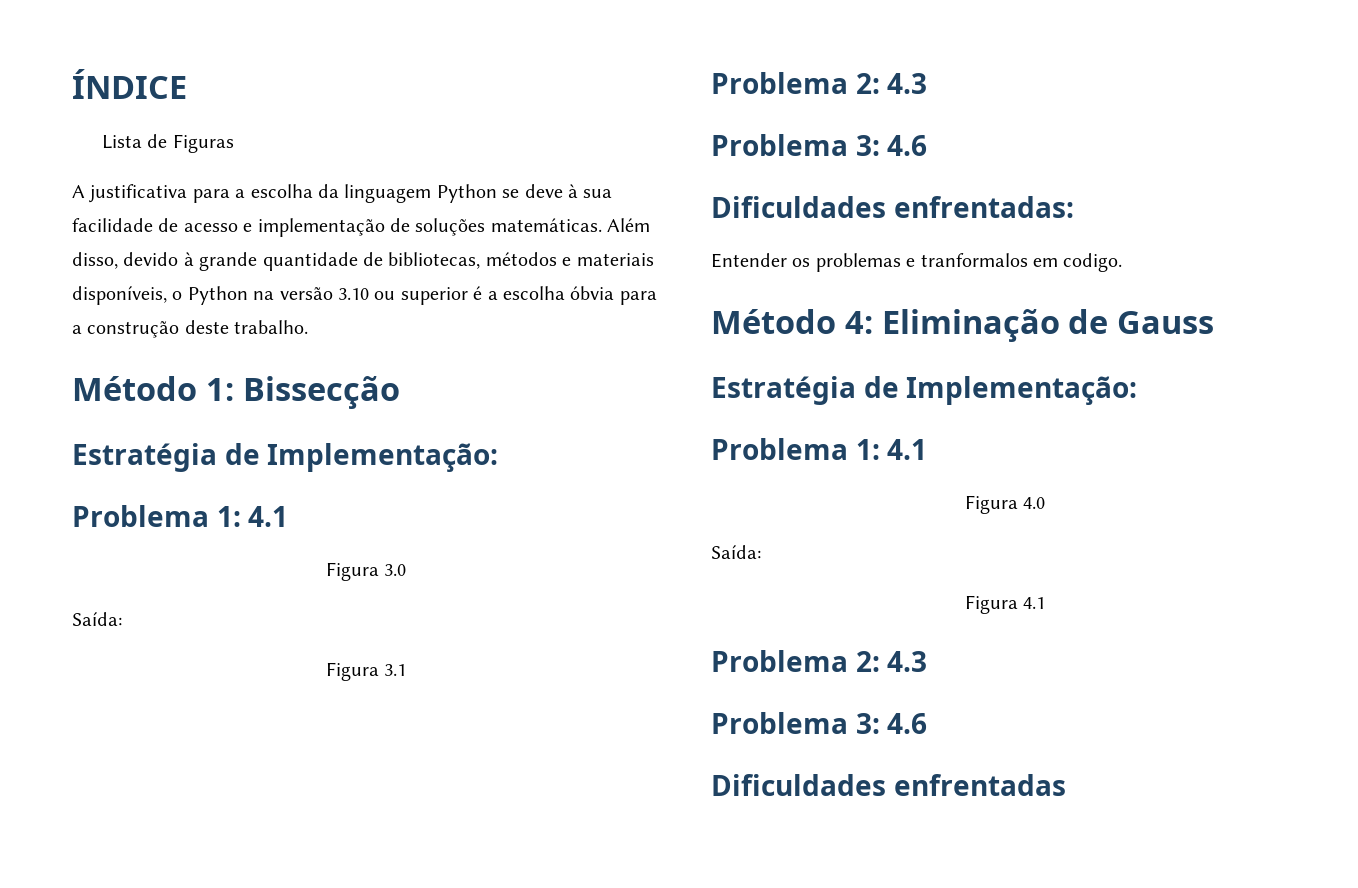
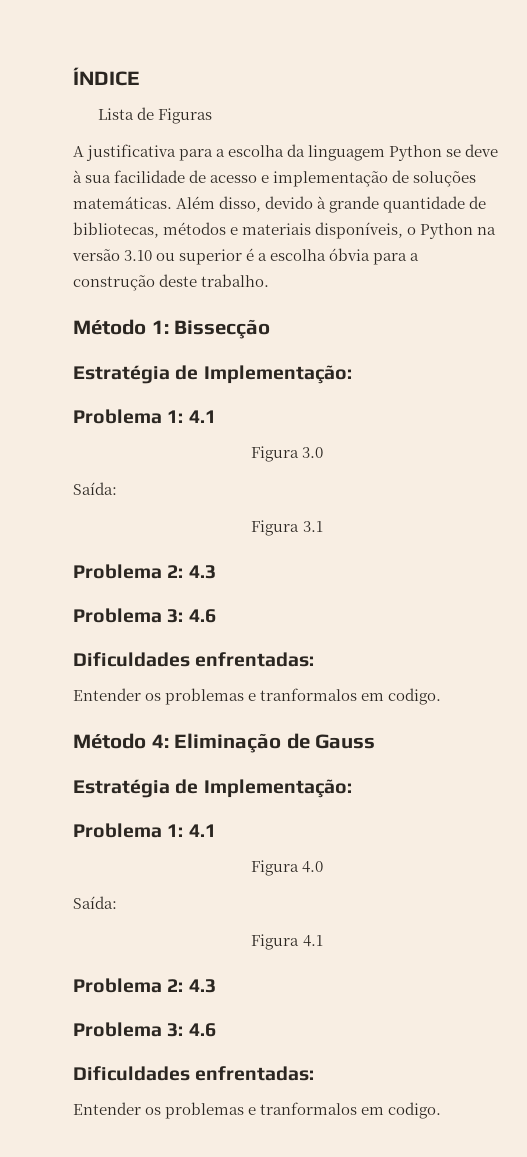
[893,774,1066,796] enfrentadas -> [195,1066,315,1081] [73,1102,442,1119] enfrentadas: // Entender os problemas e tranformalos em codigo.

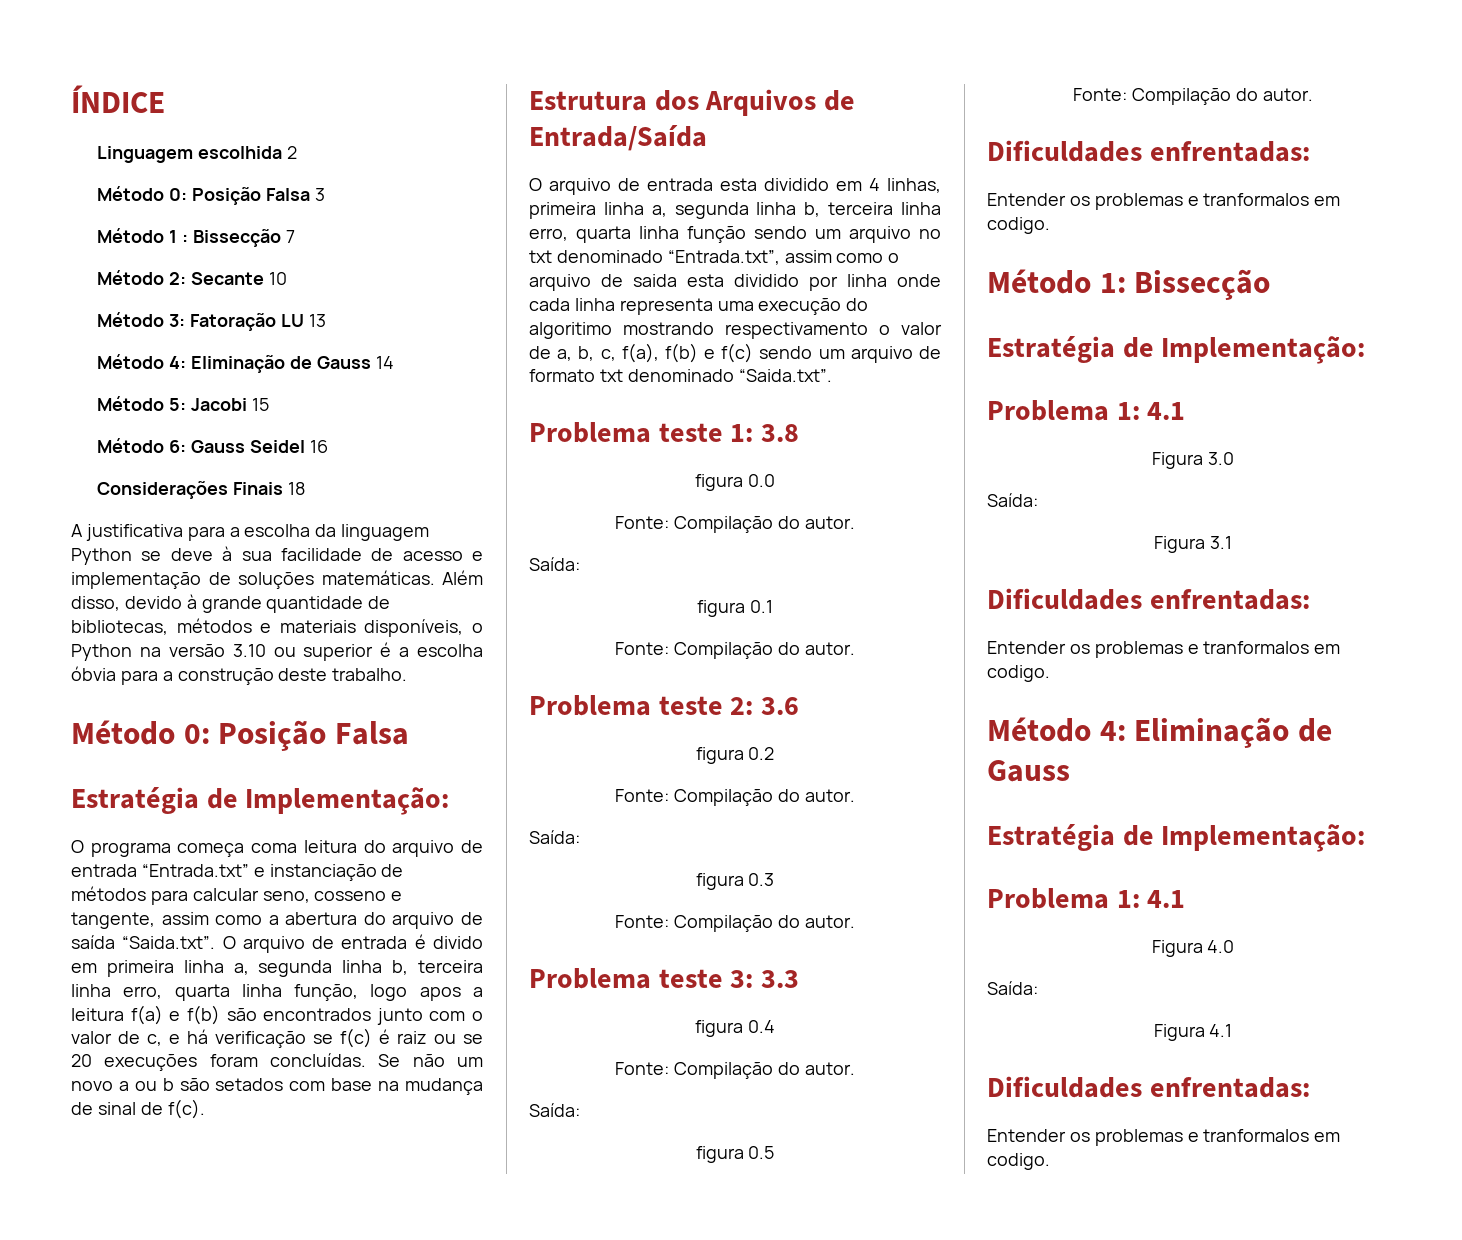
[97,107,212,124] Lista de Figuras -> [97,146,297,163] [97,186,325,205] [97,228,295,247] [97,270,287,285] [97,312,326,331] [97,354,394,373] [97,396,269,411] [97,438,328,453] [97,481,305,499] Linguagem escolhida 2 // Método 0: Posição Falsa 3 // Método 1 : Bissecção 7 // Método 2: Secante 10 // Método 3: Fatoração LU 13 // Método 4: Eliminação de Gauss 14 // Método 5: Jacobi 15 // Método 6: Gauss Seidel 16 // Considerações Finais 18
(270, 280) none -> [71,720,409,751] [71,787,450,815] [71,840,484,857] [71,864,404,881] [71,886,403,905] [71,912,483,929] [71,934,483,953] [71,960,484,977] [71,984,483,1001] [71,1005,483,1025] [71,1028,483,1048] [71,1053,483,1071] [71,1078,484,1095] [71,1099,205,1119] [529,89,855,116] [529,125,707,151] [529,178,941,195] [529,202,941,219] [529,226,941,243] [529,250,900,265] [529,274,941,291] [529,298,869,315] [529,322,942,339] [529,343,941,363] [529,369,832,382] [529,422,799,443] [695,474,775,491] [615,516,855,533] [529,557,580,571] [697,600,773,617] [615,642,855,659] [529,695,799,716] [695,747,775,764] [615,789,855,806] [529,830,580,844] [695,873,775,890] [615,915,855,932] [529,968,799,989] [695,1020,775,1037] [615,1062,855,1079] [529,1103,580,1117] [695,1146,775,1163] [1073,88,1313,105] [987,140,1310,162] [987,193,1341,210] [987,217,1050,234] // Método 0: Posição Falsa // Estratégia de Implementação: // O programa começa coma leitura do arquivo de entrada “Entrada.txt” e instanciação de métodos para calcular seno, cosseno e tangente, assim como a abertura do arquivo de saída “Saida.txt”. O arquivo de entrada é divido em primeira linha a, segunda linha b, terceira linha erro, quarta linha função, logo apos a leitura f(a) e f(b) são encontrados junto com o valor de c, e há verificação se f(c) é raiz ou se 20 execuções foram concluídas. Se não um novo a ou b são setados com base na mudança de sinal de f(c). // Estrutura dos Arquivos de Entrada/Saída // O arquivo de entrada esta dividido em 4 linhas, primeira linha a, segunda linha b, terceira linha erro, quarta linha função sendo um arquivo no txt denominado “Entrada.txt”, assim como o arquivo de saida esta dividido por linha onde cada linha representa uma execução do algoritimo mostrando respectivamento o valor de a, b, c, f(a), f(b) e f(c) sendo um arquivo de formato txt denominado “Saida.txt”. // Problema teste 1: 3.8 // figura 0.0 // Fonte: Compilação do autor. // Saída: // figura 0.1 // Fonte: Compilação do autor. // Problema teste 2: 3.6 // figura 0.2 // Fonte: Compilação do autor. // Saída: // figura 0.3 // Fonte: Compilação do autor. // Problema teste 3: 3.3 // figura 0.4 // Fonte: Compilação do autor. // Saída: // figura 0.5 // Fonte: Compilação do autor. // Dificuldades enfrentadas: // Entender os problemas e tranformalos em codigo.
[73,564,216,579] [73,608,216,623] // Problema 2: 4.3 // Problema 3: 4.6 -> (1232, 542) none
[73,978,216,993] [73,1022,216,1037] // Problema 2: 4.3 // Problema 3: 4.6 -> (1233, 1030) none

